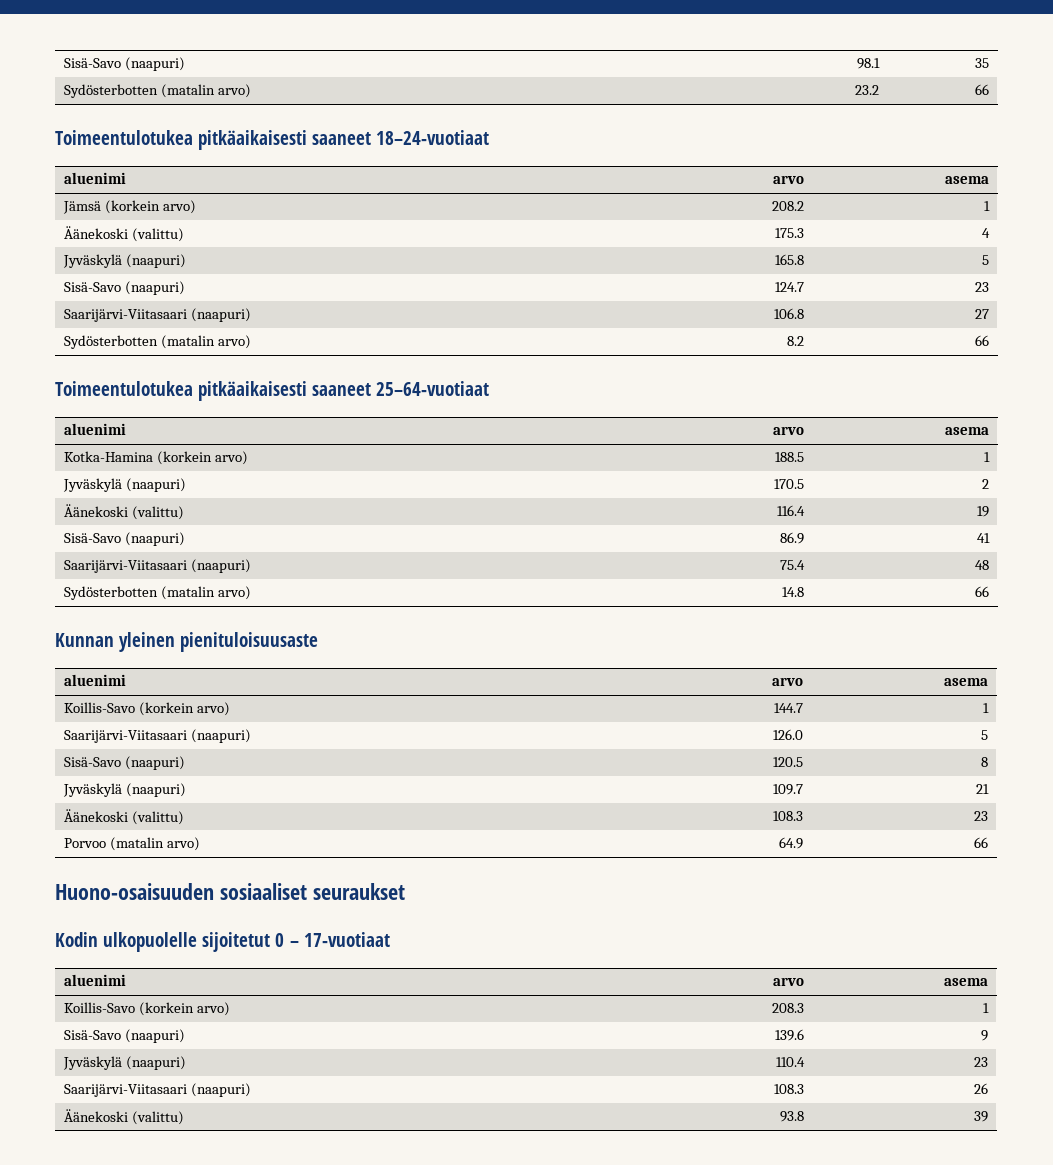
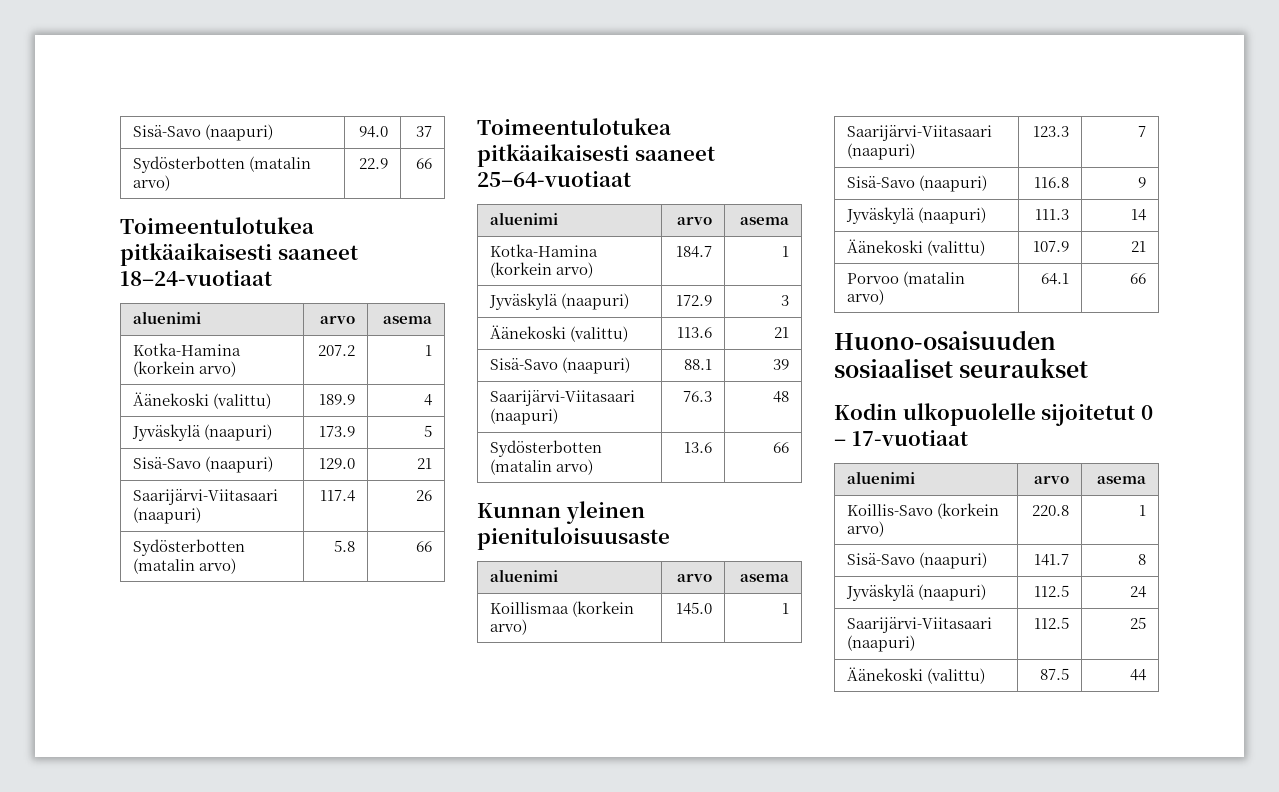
[63,57,185,71] [857,58,881,69] [975,58,990,68] [63,84,251,98] [855,85,880,95] Sisä-Savo (naapuri) | 98.1 | 35 // Sydösterbotten (matalin arvo) | 23.2 -> [133,124,274,141] [358,126,388,138] [415,126,432,137] [133,156,312,173] [133,175,171,191] [358,158,388,169] Sisä-Savo (naapuri) | 94.0 | 37 // Sydösterbotten (matalin arvo) | 22.9
[62,200,196,214] [772,201,805,211] Jämsä (korkein arvo) | 208.2 -> [133,343,242,356] [133,361,237,377] [317,345,355,356] Kotka-Hamina (korkein arvo) | 207.2
[775,228,805,238] 175.3 -> [318,394,355,405] 189.9
[775,254,805,265] [982,255,990,265] [63,281,185,295] [775,282,805,292] [975,282,990,292] [63,308,251,322] [774,308,805,319] [975,309,990,319] [63,335,251,349] [787,336,805,346] 165.8 | 5 // Sisä-Savo (naapuri) | 124.7 | 23 // Saarijärvi-Viitasaari (naapuri) | 106.8 | 27 // Sydösterbotten (matalin arvo) | 8.2 -> [318,426,355,437] [423,425,432,437] [133,456,274,473] [318,458,355,469] [416,458,432,469] [133,489,279,505] [133,507,202,524] [319,490,355,502] [415,490,432,501] [133,539,246,556] [133,558,237,574] [333,540,355,552] 173.9 | 5 // Sisä-Savo (naapuri) | 129.0 | 21 // Saarijärvi-Viitasaari (naapuri) | 117.4 | 26 // Sydösterbotten (matalin arvo) | 5.8
[775,452,805,462] 188.5 -> [675,246,712,258] 184.7
[774,479,805,489] [982,479,990,489] [63,504,184,520] [777,505,806,516] [977,506,990,517] [63,532,185,546] [780,532,805,544] [977,533,991,543] [63,559,251,573] [780,560,806,570] 170.5 | 2 // Äänekoski (valittu) | 116.4 | 19 // Sisä-Savo (naapuri) | 86.9 | 41 // Saarijärvi-Viitasaari (naapuri) | 75.4 -> [675,295,712,306] [780,295,789,306] [490,325,629,342] [676,327,712,338] [773,327,789,338] [490,357,631,374] [683,359,712,370] [772,359,789,370] [490,390,636,406] [490,408,559,425] [682,391,712,402] 172.9 | 3 // Äänekoski (valittu) | 113.6 | 21 // Sisä-Savo (naapuri) | 88.1 | 39 // Saarijärvi-Viitasaari (naapuri) | 76.3
[782,587,805,597] 14.8 -> [683,442,712,453] 13.6
[63,702,230,716] [774,703,804,713] Koillis-Savo (korkein arvo) | 144.7 -> [490,601,635,617] [490,619,528,635] [675,602,712,615] Koillismaa (korkein arvo) | 145.0
[773,729,804,740] [981,730,989,740] [63,756,185,770] [773,757,804,767] [981,757,989,767] [62,783,186,797] [773,784,804,795] [976,784,990,794] [63,809,184,825] [773,811,804,821] [974,811,989,821] 126.0 | 5 // Sisä-Savo (naapuri) | 120.5 | 8 // Jyväskylä (naapuri) | 109.7 | 21 // Äänekoski (valittu) | 108.3 | 23 -> [1032,126,1069,137] [1137,126,1146,137] [847,175,988,192] [1033,177,1069,188] [1137,177,1146,188] [846,207,987,224] [1034,209,1069,220] [1130,209,1146,221] [847,239,986,256] [1032,241,1069,252] [1130,241,1146,252] 123.3 | 7 // Sisä-Savo (naapuri) | 116.8 | 9 // Jyväskylä (naapuri) | 111.3 | 14 // Äänekoski (valittu) | 107.9 | 21
[779,837,804,849] 64.9 -> [1040,273,1069,285] 64.1
[772,1003,805,1013] 208.3 -> [1031,505,1069,516] 220.8
[775,1029,805,1041] [981,1030,989,1041] [62,1056,186,1070] [776,1057,806,1067] [974,1057,989,1067] [63,1083,251,1097] [774,1084,805,1094] [974,1083,989,1094] [63,1109,184,1125] [780,1111,805,1122] [974,1111,989,1122] 139.6 | 9 // Jyväskylä (naapuri) | 110.4 | 23 // Saarijärvi-Viitasaari (naapuri) | 108.3 | 26 // Äänekoski (valittu) | 93.8 | 39 -> [1033,554,1069,566] [1137,554,1146,565] [846,584,987,601] [1033,585,1069,597] [1129,586,1146,598] [847,617,993,633] [847,635,916,652] [1033,617,1069,629] [1129,617,1146,629] [847,667,986,684] [1039,668,1069,680] [1129,669,1146,681] 141.7 | 8 // Jyväskylä (naapuri) | 112.5 | 24 // Saarijärvi-Viitasaari (naapuri) | 112.5 | 25 // Äänekoski (valittu) | 87.5 | 44

